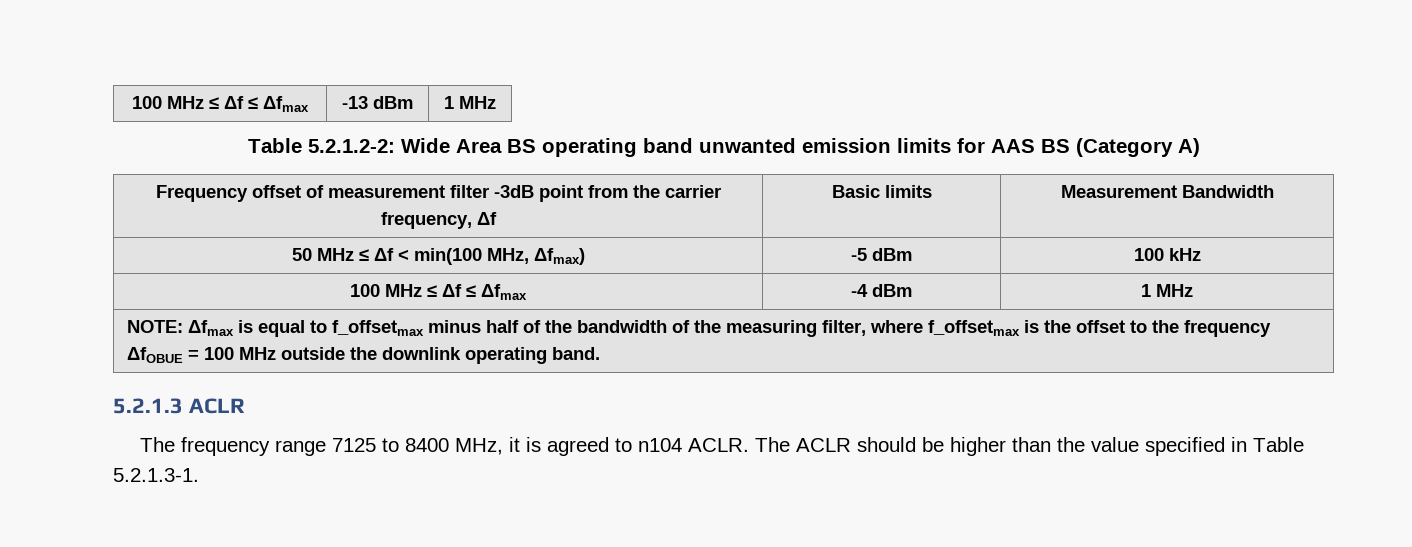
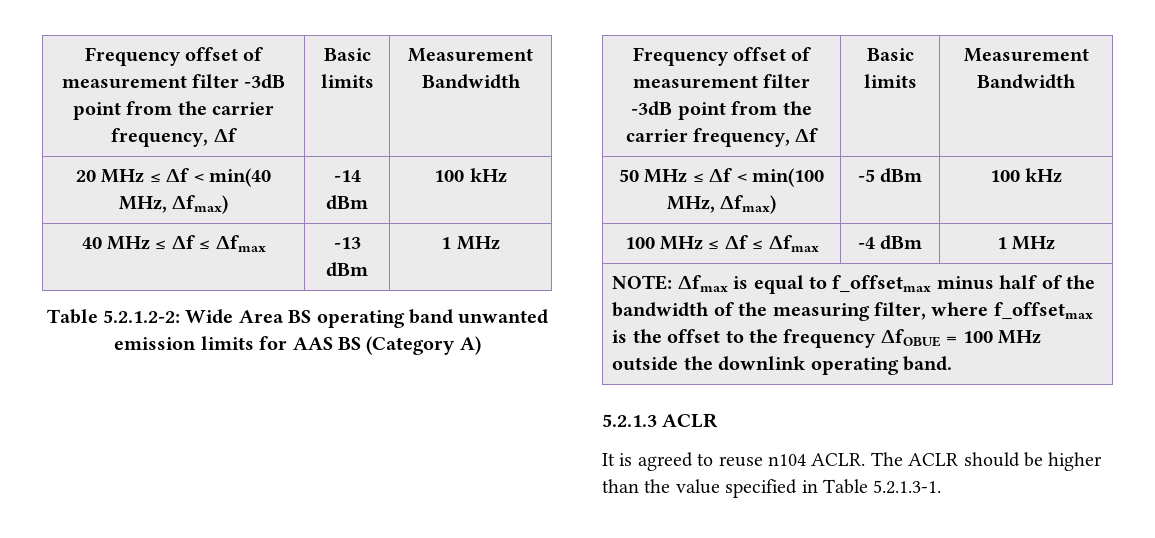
[132,96,162,109] 100 -> [84,47,264,66] [61,74,286,89] [72,101,275,120] [111,128,237,147] [323,48,371,61] [320,74,374,88] [408,48,533,62] [421,74,521,89] [76,168,271,187] [118,195,229,214] [333,170,361,182] [326,195,368,210] [434,168,507,183] [81,237,102,249] Frequency offset of measurement filter ‑3dB point from the carrier frequency, Δf | Basic limits | Measurement Bandwidth // 20 MHz ≤ Δf < min(40 MHz, Δfmax) | -14 dBm | 100 kHz // 40
[140,437,521,456] The frequency range 7125 to 8400 MHz, it -> [602,453,615,466] It
(633, 445) none -> [718,456,763,467] reuse

